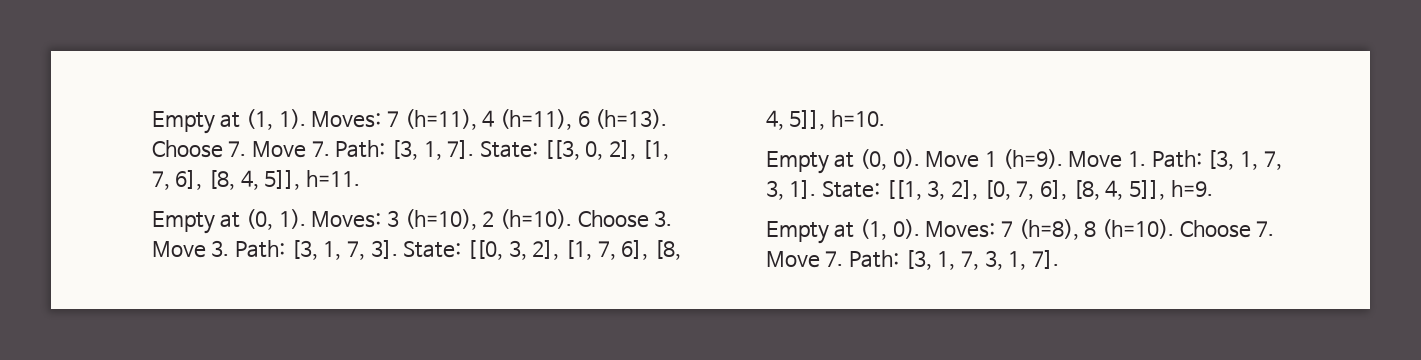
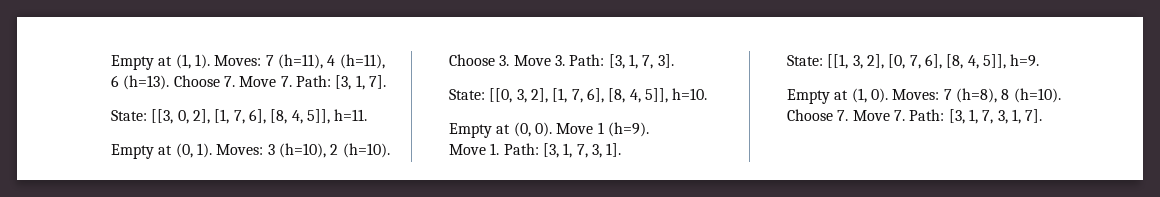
(475, 149) none -> (386, 82) //
(398, 249) none -> (674, 61) //
(1063, 159) none -> (650, 129) //
(817, 189) none -> (622, 150) //

